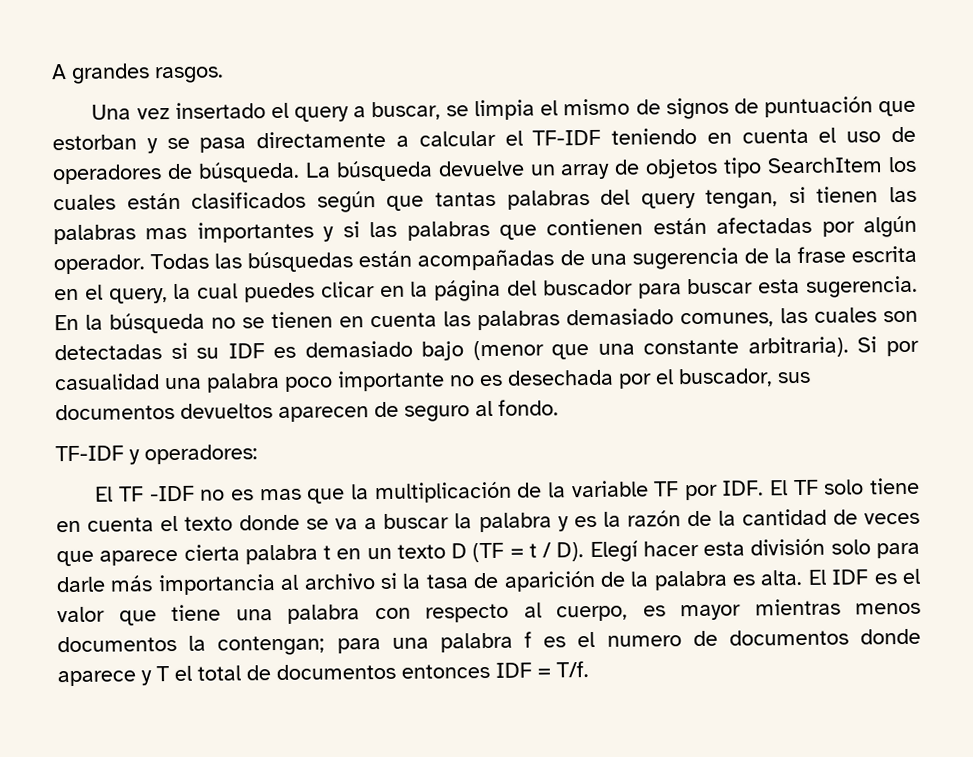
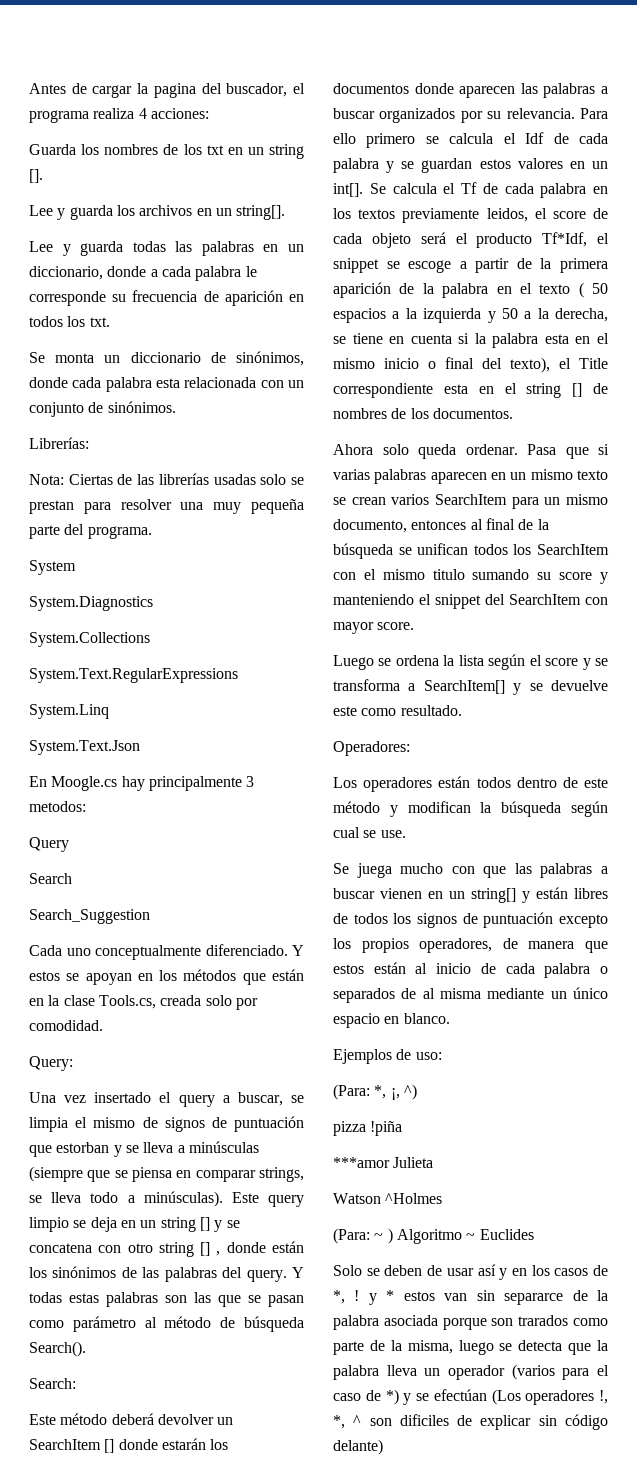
[51,63,224,84] A grandes rasgos. -> [29,83,305,98] [29,108,209,123] [29,144,304,159] [29,169,43,183] [29,205,286,220] [29,241,304,256] [29,266,257,281] [29,290,304,306] [29,316,110,327] [29,351,304,366] [29,377,304,392] [29,401,176,417] [29,437,89,449] [29,473,305,485] [29,499,304,514] [29,524,152,539] [29,560,76,575] [29,596,153,611] [29,632,150,647] [29,668,238,683] [29,704,109,719] [29,740,140,755] [29,776,255,791] [29,801,86,812] [29,837,69,852] [29,873,72,884] [29,909,150,924] [29,944,304,960] [29,969,304,985] [29,995,258,1010] [29,1020,103,1031] [29,1056,73,1071] Antes de cargar la pagina del buscador, el programa realiza 4 acciones: // Guarda los nombres de los txt en un string []. // Lee y guarda los archivos en un string[]. // Lee y guarda todas las palabras en un diccionario, donde a cada palabra le corresponde su frecuencia de aparición en todos los txt. // Se monta un diccionario de sinónimos, donde cada palabra esta relacionada con un conjunto de sinónimos. // Librerías: // Nota: Ciertas de las librerías usadas solo se prestan para resolver una muy pequeña parte del programa. // System // System.Diagnostics // System.Collections // System.Text.RegularExpressions // System.Linq // System.Text.Json // En Moogle.cs hay principalmente 3 metodos: // Query // Search // Search_Suggestion // Cada uno conceptualmente diferenciado. Y estos se apoyan en los métodos que están en la clase Tools.cs, creada solo por comodidad. // Query:
[199,126,917,153] [52,156,917,185] [53,186,918,213] [53,215,917,245] [53,245,918,275] [54,275,918,304] [54,307,918,334] [54,336,920,361] [54,368,811,393] [55,399,559,422] [55,444,258,465] [95,477,921,504] [56,508,921,533] [56,538,920,567] [56,568,921,596] [57,598,921,626] [57,628,921,656] [57,661,589,687] pasa directamente a calcular el TF-IDF teniendo en cuenta el uso de operadores de búsqueda. La búsqueda devuelve un array de objetos tipo SearchItem los cuales están clasificados según que tantas palabras del query tengan, si tienen las palabras mas importantes y si las palabras que contienen están afectadas por algún operador. Todas las búsquedas están acompañadas de una sugerencia de la frase escrita en el query, la cual puedes clicar en la página del buscador para buscar esta sugerencia. En la búsqueda no se tienen en cuenta las palabras demasiado comunes, las cuales son detectadas si su IDF es demasiado bajo (menor que una constante arbitraria). Si por casualidad una palabra poco importante no es desechada por el buscador, sus documentos devueltos aparecen de seguro al fondo. // TF-IDF y operadores: // El TF -IDF no es mas que la multiplicación de la variable TF por IDF. El TF solo tiene en cuenta el texto donde se va a buscar la palabra y es la razón de la cantidad de veces que aparece cierta palabra t en un texto D (TF = t / D). Elegí hacer esta división solo para darle más importancia al archivo si la tasa de aparición de la palabra es alta. El IDF es el valor que tiene una palabra con respecto al cuerpo, es mayor mientras menos documentos la contengan; para una palabra f es el numero de documentos donde aparece y T el total de documentos entonces IDF = T/f. -> [143,1141,259,1153] [29,1166,304,1182] [29,1191,304,1207] [29,1217,240,1232] [29,1241,304,1257] [29,1266,304,1282] [29,1292,304,1307] [29,1316,304,1332] [29,1341,86,1357] [29,1378,76,1389] [29,1413,234,1425] [29,1438,229,1453] [333,83,608,98] [333,108,608,123] [333,132,608,148] [333,158,608,173] [333,182,608,198] [333,208,608,223] [333,232,609,248] [333,258,608,273] [333,282,608,298] [333,308,608,323] [333,333,609,348] [333,357,608,373] [333,383,608,398] [333,408,513,419] [333,444,609,459] [333,469,608,484] [333,494,608,509] [333,518,549,533] [333,543,609,559] [333,569,608,584] [333,594,608,609] [333,622,415,634] [333,654,608,670] [333,679,608,695] [333,705,462,716] [333,741,410,756] [333,776,608,792] [333,801,608,817] [333,827,406,838] [333,863,608,878] [333,887,608,903] [333,912,608,928] [333,938,608,953] [333,962,608,978] [333,987,608,1003] [333,1013,450,1028] [333,1049,442,1064] [333,1084,417,1100] [333,1121,403,1136] [333,1157,434,1168] [333,1193,443,1204] [333,1228,534,1244] [333,1264,608,1280] [333,1290,608,1305] [333,1315,608,1330] [333,1340,608,1355] [333,1364,609,1380] [333,1389,608,1405] [333,1414,608,1430] [333,1439,383,1455] lleva a minúsculas (siempre que se piensa en comparar strings, se lleva todo a minúsculas). Este query limpio se deja en un string [] y se concatena con otro string [] , donde están los sinónimos de las palabras del query. Y todas estas palabras son las que se pasan como parámetro al método de búsqueda Search(). // Search: // Este método deberá devolver un SearchItem [] donde estarán los documentos donde aparecen las palabras a buscar organizados por su relevancia. Para ello primero se calcula el Idf de cada palabra y se guardan estos valores en un int[]. Se calcula el Tf de cada palabra en los textos previamente leidos, el score de cada objeto será el producto Tf*Idf, el snippet se escoge a partir de la primera aparición de la palabra en el texto ( 50 espacios a la izquierda y 50 a la derecha, se tiene en cuenta si la palabra esta en el mismo inicio o final del texto), el Title correspondiente esta en el string [] de nombres de los documentos. // Ahora solo queda ordenar. Pasa que si varias palabras aparecen en un mismo texto se crean varios SearchItem para un mismo documento, entonces al final de la búsqueda se unifican todos los SearchItem con el mismo titulo sumando su score y manteniendo el snippet del SearchItem con mayor score. // Luego se ordena la lista según el score y se transforma a SearchItem[] y se devuelve este como resultado. // Operadores: // Los operadores están todos dentro de este método y modifican la búsqueda según cual se use. // Se juega mucho con que las palabras a buscar vienen en un string[] y están libres de todos los signos de puntuación excepto los propios operadores, de manera que estos están al inicio de cada palabra o separados de al misma mediante un único espacio en blanco. // Ejemplos de uso: // (Para: *, ¡, ^) // pizza !piña // ***amor Julieta // Watson ^Holmes // (Para: ~ ) Algoritmo ~ Euclides // Solo se deben de usar así y en los casos de *, ! y * estos van sin separarce de la palabra asociada porque son trarados como parte de la misma, luego se detecta que la palabra lleva un operador (varios para el caso de *) y se efectúan (Los operadores !, *, ^ son dificiles de explicar sin código delante)

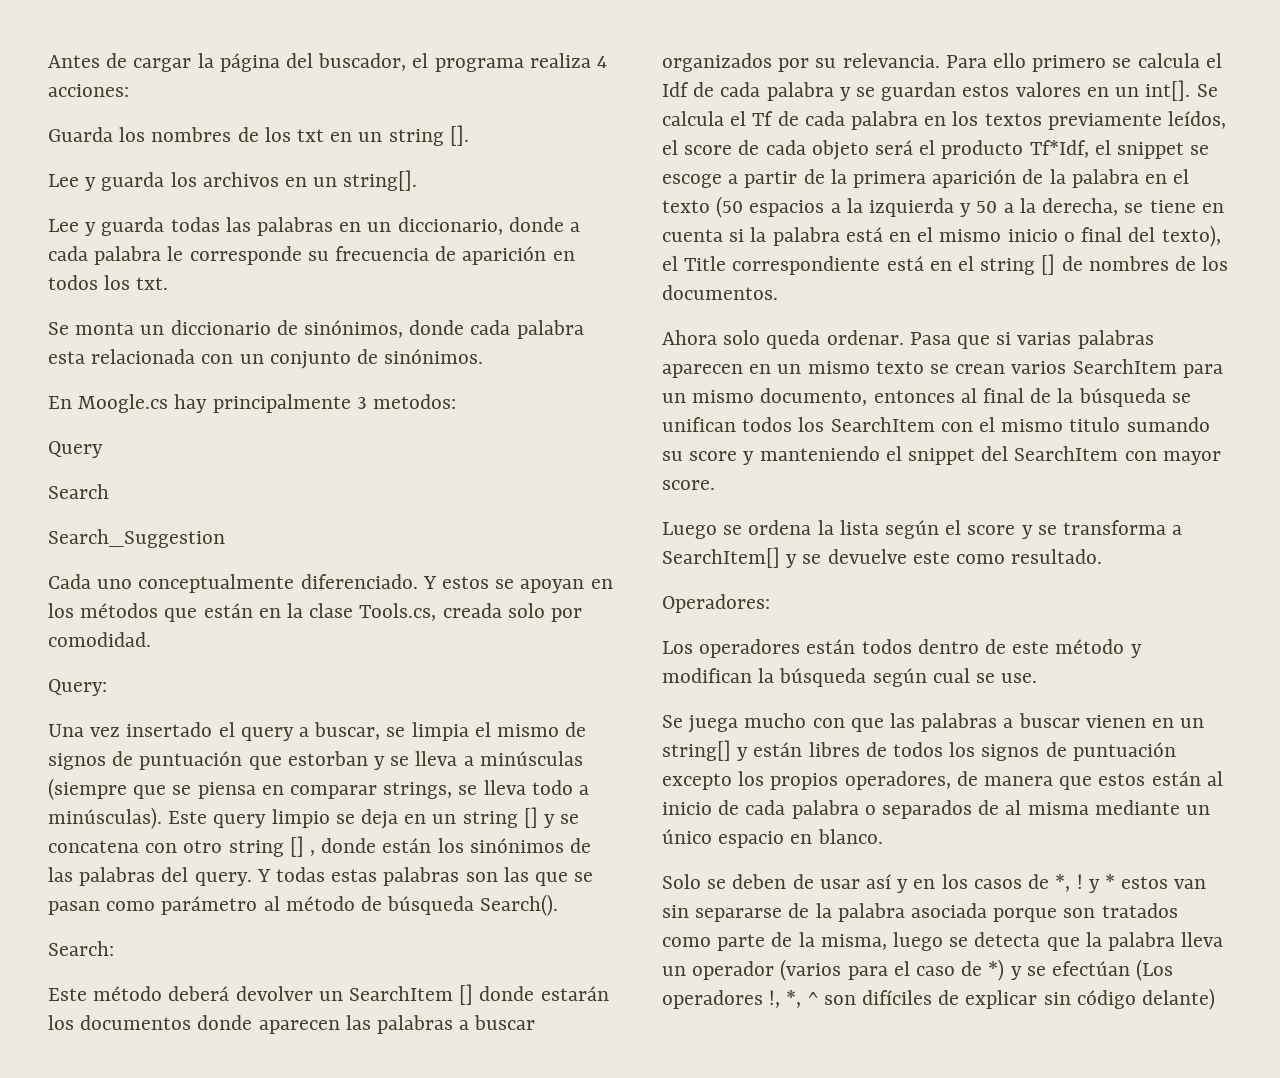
[153,83,196,98] pagina -> [219,53,280,72] página
[29,437,89,449] [29,473,305,485] [29,499,304,514] [29,524,152,539] [29,560,76,575] [29,596,153,611] [29,632,150,647] [29,668,238,683] [29,704,109,719] [29,740,140,755] // Librerías: // Nota: Ciertas de las librerías usadas solo se prestan para resolver una muy pequeña parte del programa. // System // System.Diagnostics // System.Collections // System.Text.RegularExpressions // System.Linq // System.Text.Json -> (484, 356) none
[486,208,528,222] leidos, -> [1168,111,1227,129] leídos,
[578,282,608,298] ( 50 -> [716,196,744,218] (50
[544,334,569,344] esta -> [845,227,883,242] está
[443,384,468,394] esta -> [886,256,924,271] está
[333,1049,442,1064] [333,1084,417,1100] [333,1121,403,1136] [333,1157,434,1168] [333,1193,443,1204] [333,1228,534,1244] // Ejemplos de uso: // (Para: *, ¡, ^) // pizza !piña // ***amor Julieta // Watson ^Holmes // (Para: ~ ) Algoritmo ~ Euclides -> (883, 836) none
[504,1293,564,1305] separarce -> [695,908,783,922] separarse
[518,1315,569,1326] trarados -> [1101,903,1178,918] tratados
[399,1414,449,1426] dificiles -> [862,990,933,1005] difíciles

